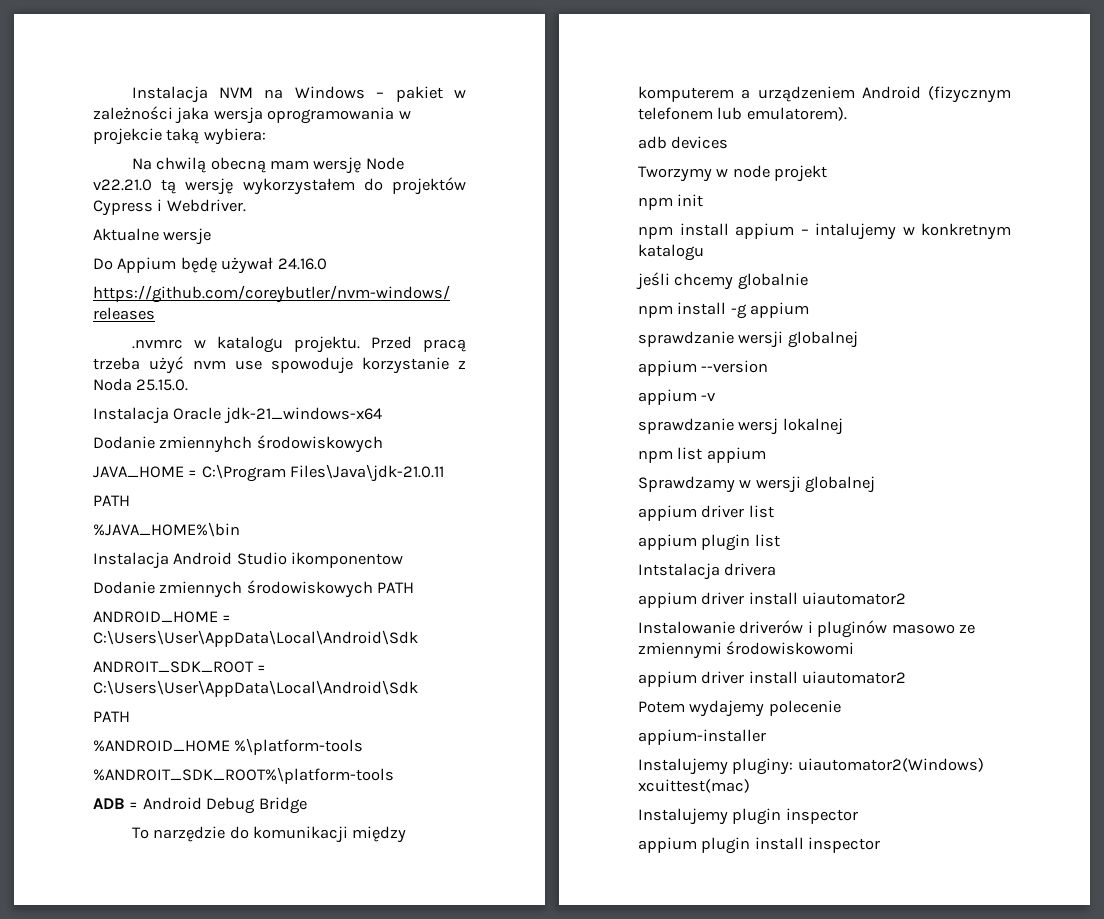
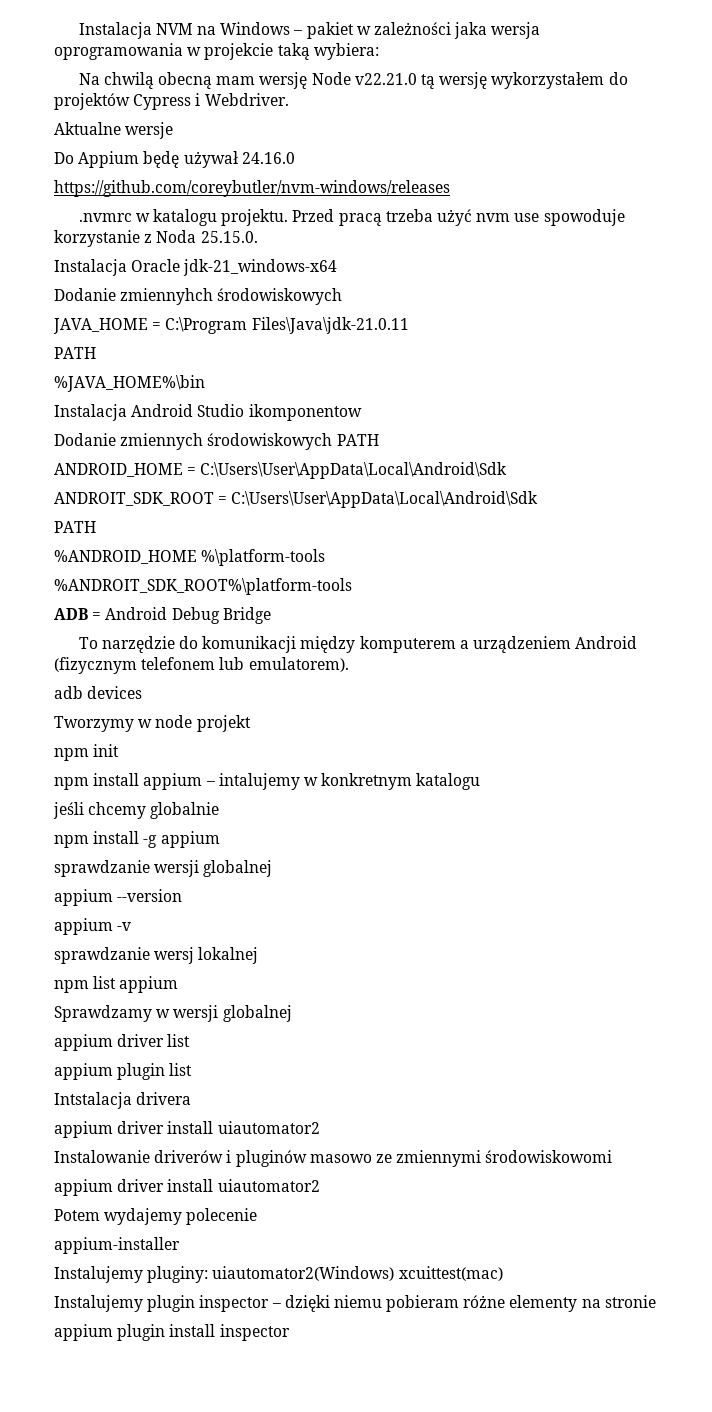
(858, 816) none -> [271,1295,656,1312] – dzięki niemu pobieram różne elementy na stronie

